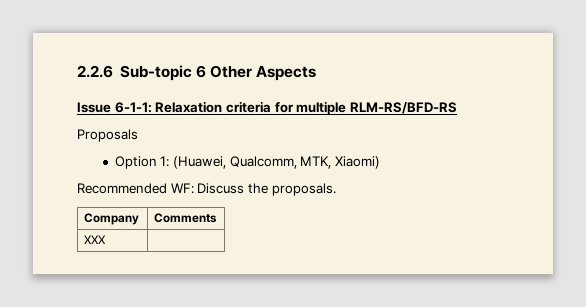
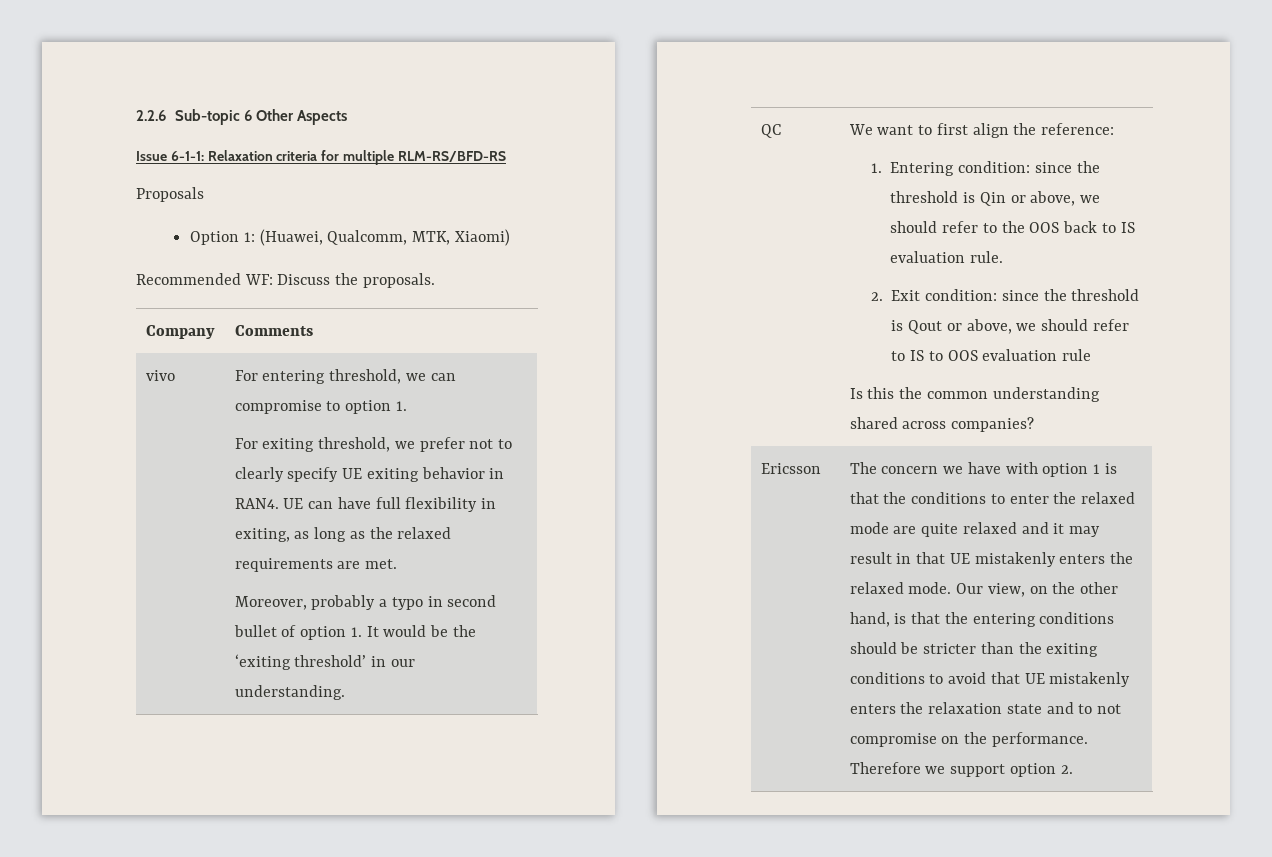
[84,235,107,244] XXX | -> [145,370,175,381] [234,369,456,384] [234,400,407,414] [234,437,513,452] [234,467,505,482] [234,497,497,512] [234,527,452,542] [234,558,398,572] [234,595,497,610] [233,625,476,640] [234,654,415,670] [234,685,345,700] [760,124,781,138] [848,123,1115,138] [870,161,1100,176] [890,191,1101,206] [890,221,1135,233] [890,251,1004,263] [870,289,1140,301] [891,319,1129,334] [891,349,1092,361] [849,387,1100,402] [849,417,1035,432] [760,463,821,474] [849,462,1117,477] [849,492,1136,504] [849,522,1101,537] [849,552,1134,567] [849,582,1119,597] [849,612,1115,627] [849,642,1099,657] [849,672,1131,687] [849,702,1122,714] [849,732,1088,747] [849,762,1073,777] vivo | For entering threshold, we can compromise to option 1. // For exiting threshold, we prefer not to clearly specify UE exiting behavior in RAN4. UE can have full flexibility in exiting, as long as the relaxed requirements are met. // Moreover, probably a typo in second bullet of option 1. It would be the ‘exiting threshold’ in our understanding. // QC | We want to first align the reference: // 1. Entering condition: since the threshold is Qin or above, we should refer to the OOS back to IS evaluation rule. // 2. Exit condition: since the threshold is Qout or above, we should refer to IS to OOS evaluation rule // Is this the common understanding shared across companies? // Ericsson | The concern we have with option 1 is that the conditions to enter the relaxed mode are quite relaxed and it may result in that UE mistakenly enters the relaxed mode. Our view, on the other hand, is that the entering conditions should be stricter than the exiting conditions to avoid that UE mistakenly enters the relaxation state and to not compromise on the performance. Therefore we support option 2.

